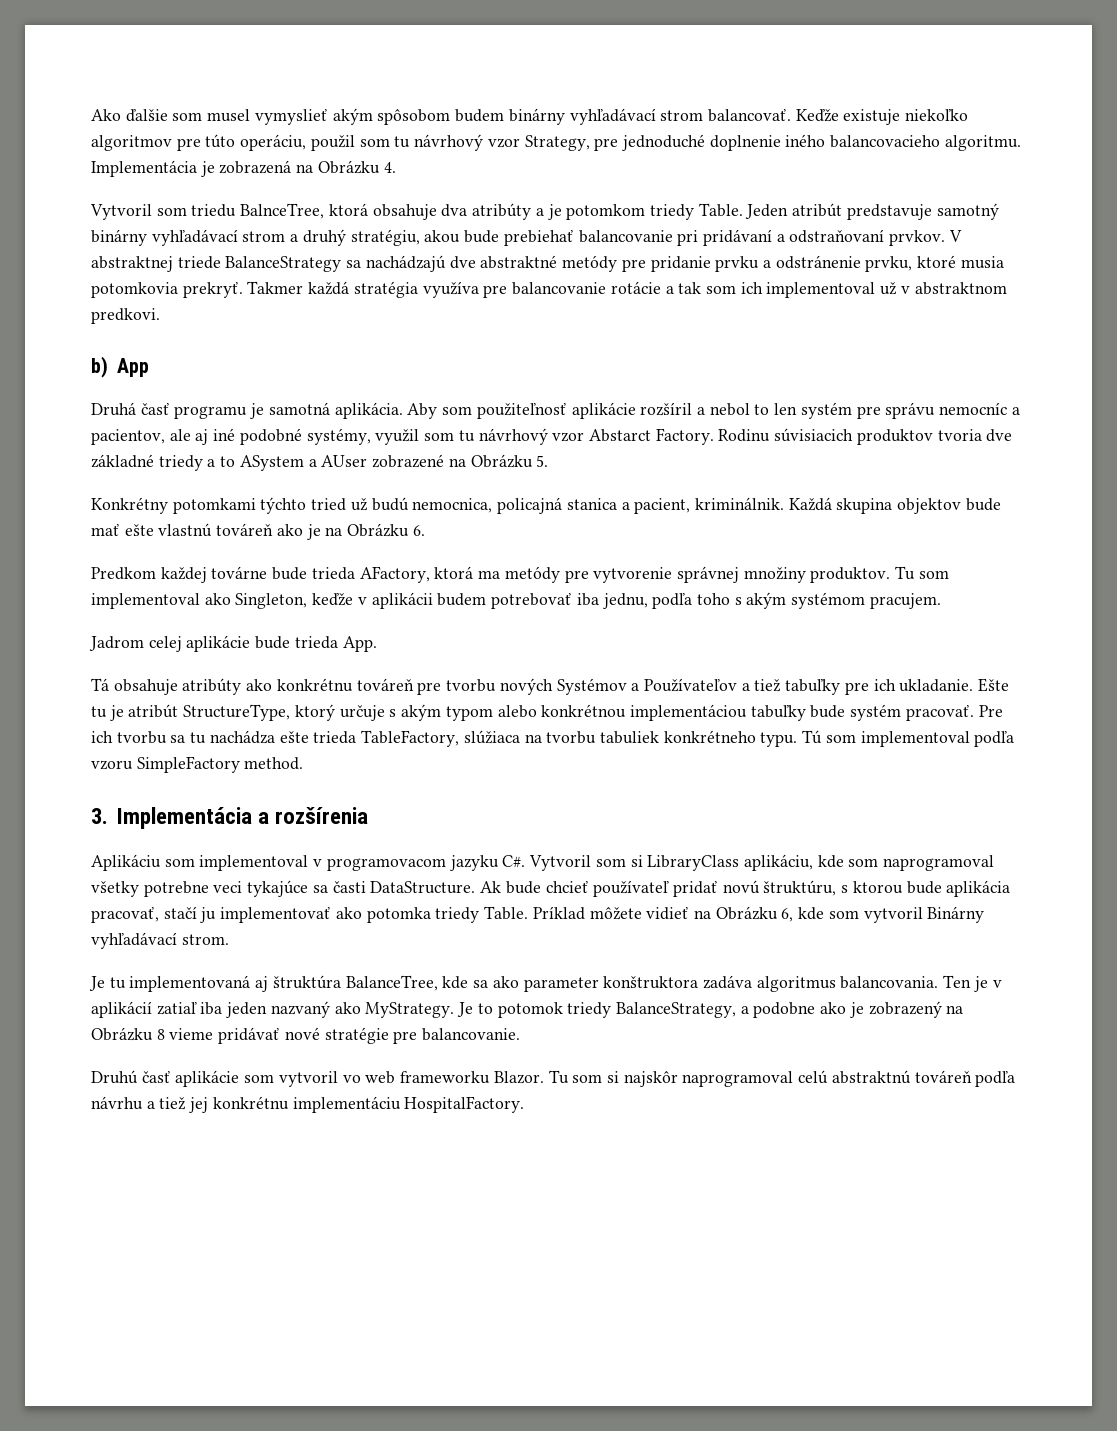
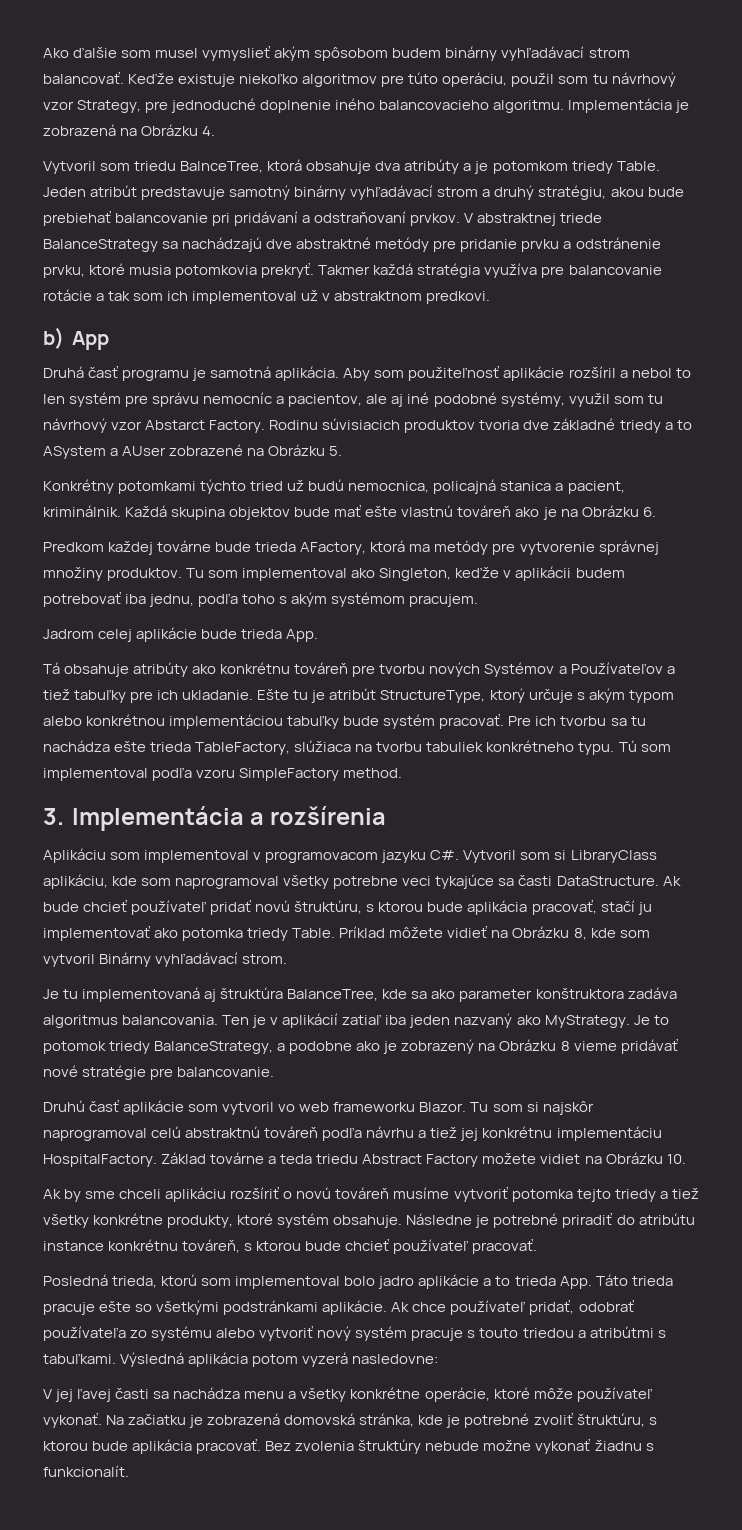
[781,908,794,922] 6, -> [573,928,587,940] 8,
(525, 1104) none -> [161,1152,686,1167] [43,1186,699,1202] [43,1212,695,1228] [43,1238,538,1254] [43,1274,673,1289] [43,1299,634,1315] [43,1325,666,1341] [43,1352,439,1367] [43,1387,652,1402] [43,1412,657,1428] [43,1438,654,1454] [43,1465,129,1477] Základ továrne a teda triedu Abstract Factory možete vidiet na Obrázku 10. // Ak by sme chceli aplikáciu rozšíriť o novú továreň musíme vytvoriť potomka tejto triedy a tiež všetky konkrétne produkty, ktoré systém obsahuje. Následne je potrebné priradiť do atribútu instance konkrétnu továreň, s ktorou bude chcieť používateľ pracovať. // Posledná trieda, ktorú som implementoval bolo jadro aplikácie a to trieda App. Táto trieda pracuje ešte so všetkými podstránkami aplikácie. Ak chce používateľ pridať, odobrať používateľa zo systému alebo vytvoriť nový systém pracuje s touto triedou a atribútmi s tabuľkami. Výsledná aplikácia potom vyzerá nasledovne: // V jej ľavej časti sa nachádza menu a všetky konkrétne operácie, ktoré môže používateľ vykonať. Na začiatku je zobrazená domovská stránka, kde je potrebné zvoliť štruktúru, s ktorou bude aplikácia pracovať. Bez zvolenia štruktúry nebude možne vykonať žiadnu s funkcionalít.

